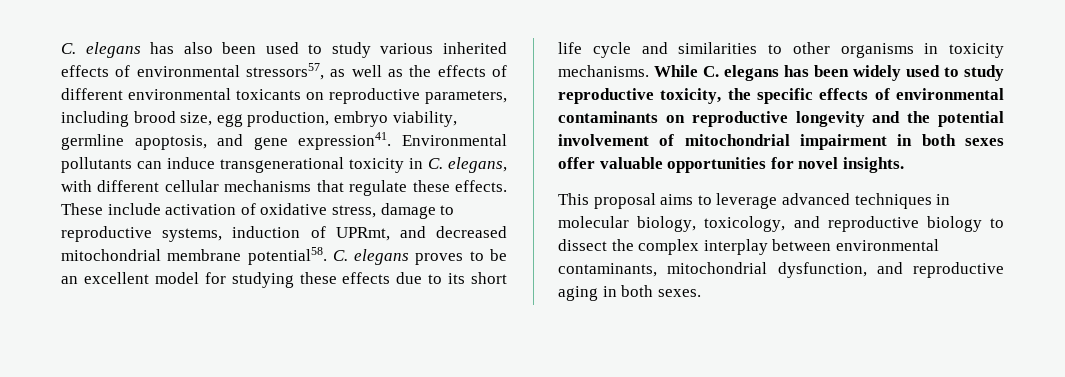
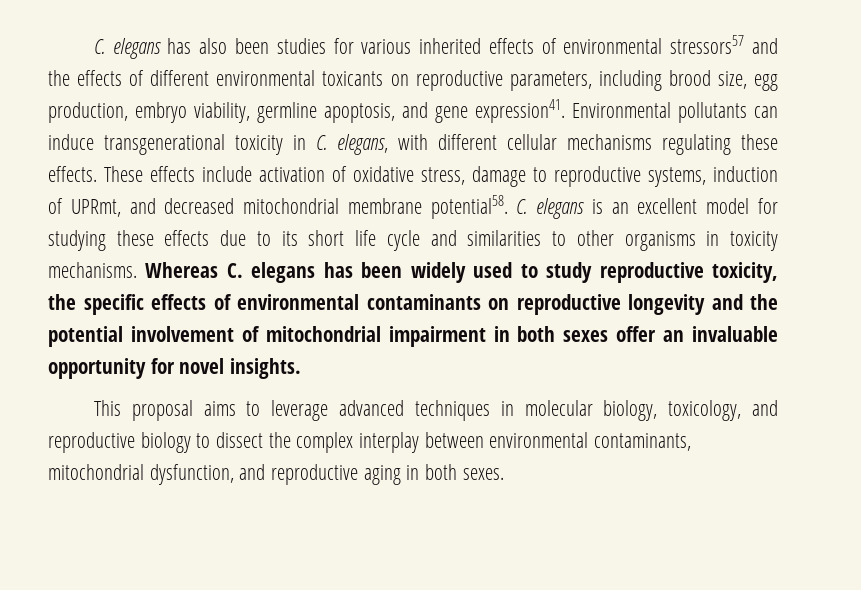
[265,42,371,58] used to study -> [276,38,354,54] studies for
[246,63,403,80] stressors57, as well as -> [670,35,778,54] stressors57 and
[316,180,408,196] that regulate -> [662,134,731,155] regulating
(103, 209) none -> [150,166,195,182] effects
[415,249,507,265] proves to be -> [591,199,603,214] is
[654,65,698,77] While -> [145,262,219,278] Whereas
[599,157,767,173] valuable opportunities -> [663,326,778,342] [48,358,146,379] an invaluable opportunity

